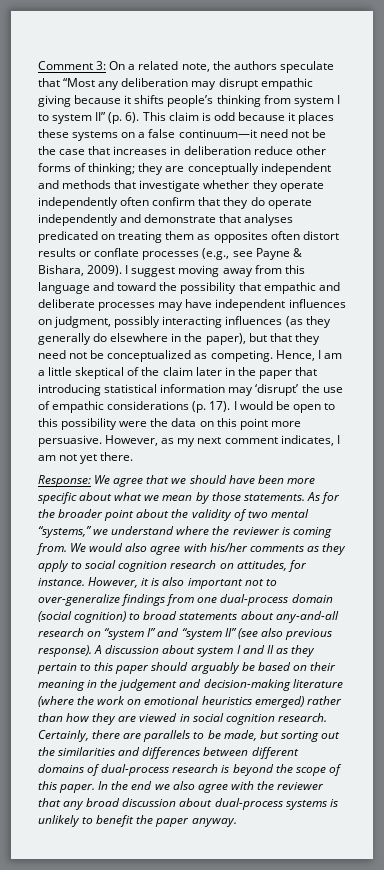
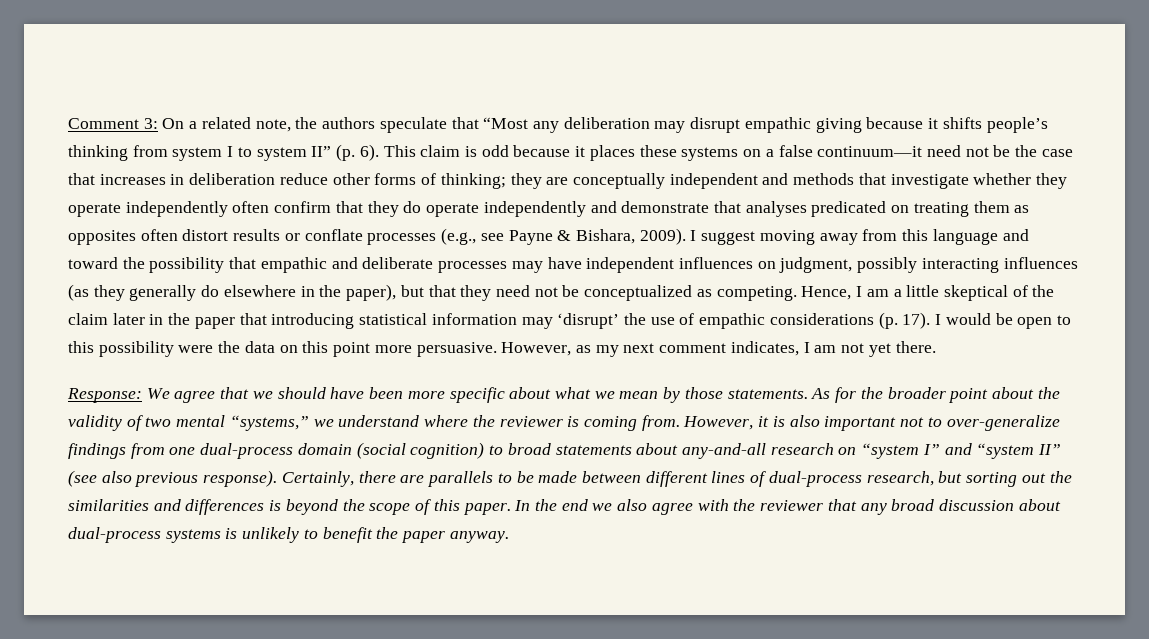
[70,543,346,555] [38,560,307,572] [38,578,85,586] We would also agree with his/her comments as they apply to social cognition research on attitudes, for instance. -> (680, 423) none
[94,645,315,657] [37,662,336,674] [38,679,343,691] [38,696,342,708] [38,713,327,725] A discussion about system I and II as they pertain to this paper should arguably be based on their meaning in the judgement and decision-making literature (where the work on emotional heuristics emerged) rather than how they are viewed in social cognition research. -> (278, 478) none
[223,730,257,741] made, -> [538,471,934,487] made between different lines of dual-process research,
[203,747,299,759] [38,764,219,776] between different domains of dual-process research -> (265, 507) none

